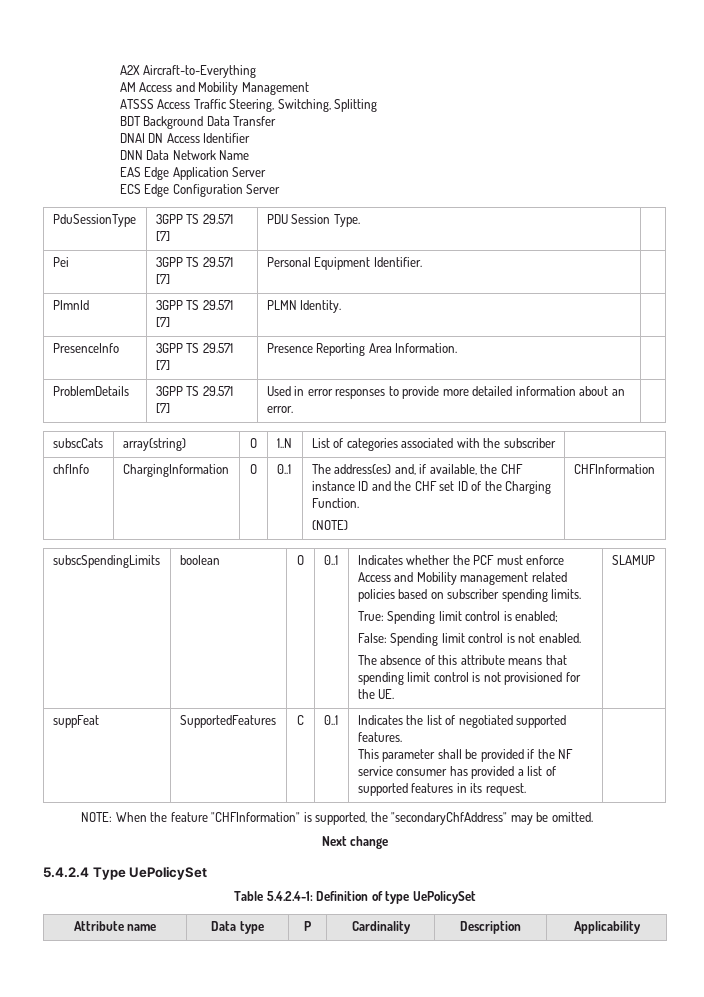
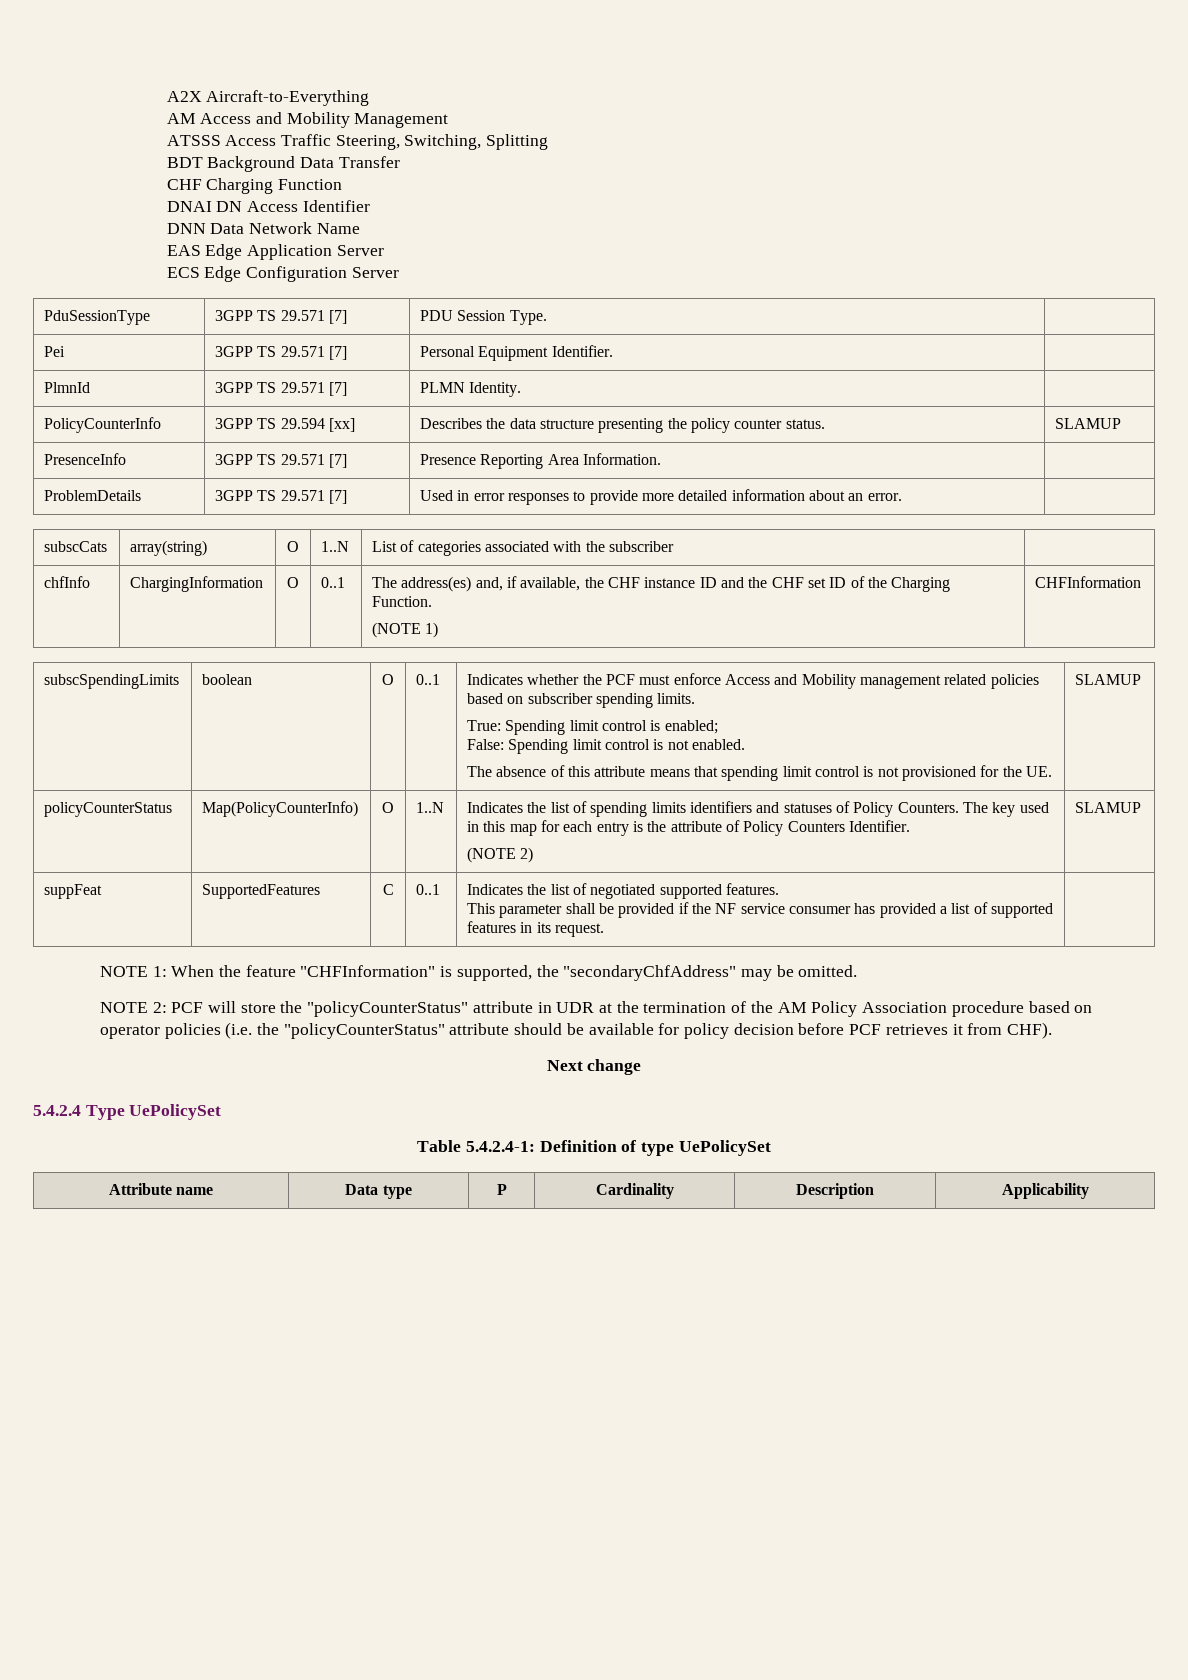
(277, 121) none -> [166,178,343,194] // CHF Charging Function
(342, 306) none -> [44,417,162,433] [215,418,356,432] [420,418,825,433] [1055,418,1122,429] // PolicyCounterInfo | 3GPP TS 29.594 [xx] | Describes the data structure presenting the policy counter status. | SLAMUP
[311,520,348,530] (NOTE) -> [372,622,439,638] (NOTE 1)
(655, 560) none -> [44,802,173,817] [202,801,359,817] [382,802,394,813] [416,802,445,813] [467,801,1049,817] [467,820,910,836] [467,847,534,863] [1075,802,1142,813] // policyCounterStatus | Map(PolicyCounterInfo) | O | 1..N | Indicates the list of spending limits identifiers and statuses of Policy Counters. The key used in this map for each entry is the attribute of Policy Counters Identifier. // (NOTE 2) | SLAMUP
[81,812,113,822] NOTE: -> [99,966,167,977] NOTE 1:
(593, 817) none -> [99,1001,1093,1017] [99,1022,1053,1039] // NOTE 2: PCF will store the "policyCounterStatus" attribute in UDR at the termination of the AM Policy Association procedure based on operator policies (i.e. the "policyCounterStatus" attribute should be available for policy decision before PCF retrieves it from CHF).

